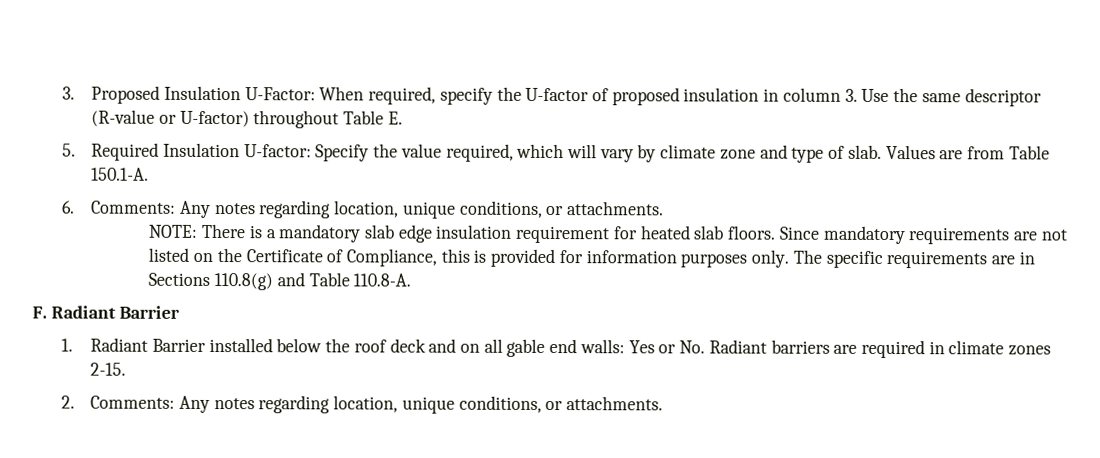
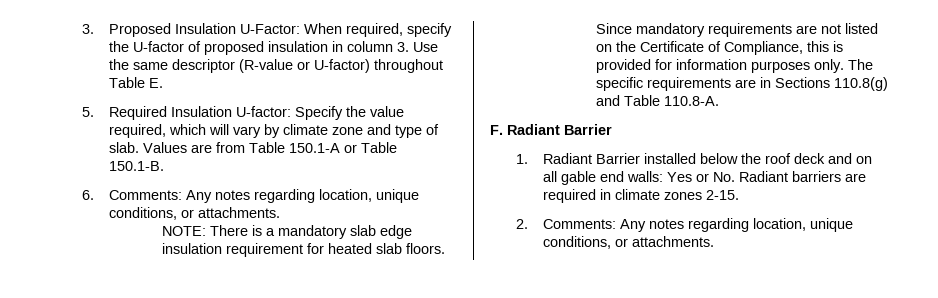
[91,167,150,181] 150.1-A. -> [288,142,397,153] [108,161,164,171] 150.1-A or Table 150.1-B.

